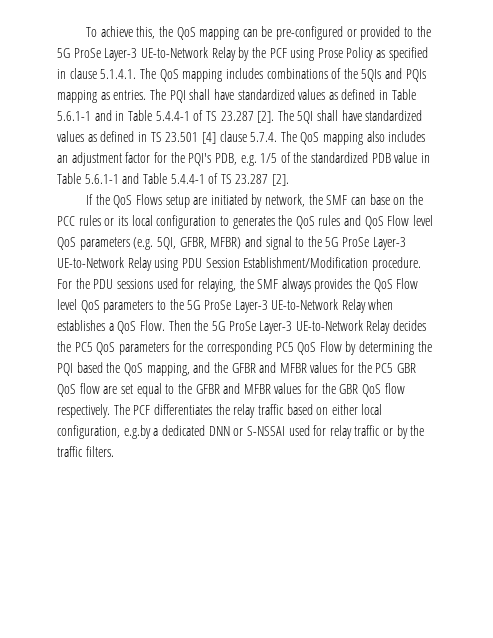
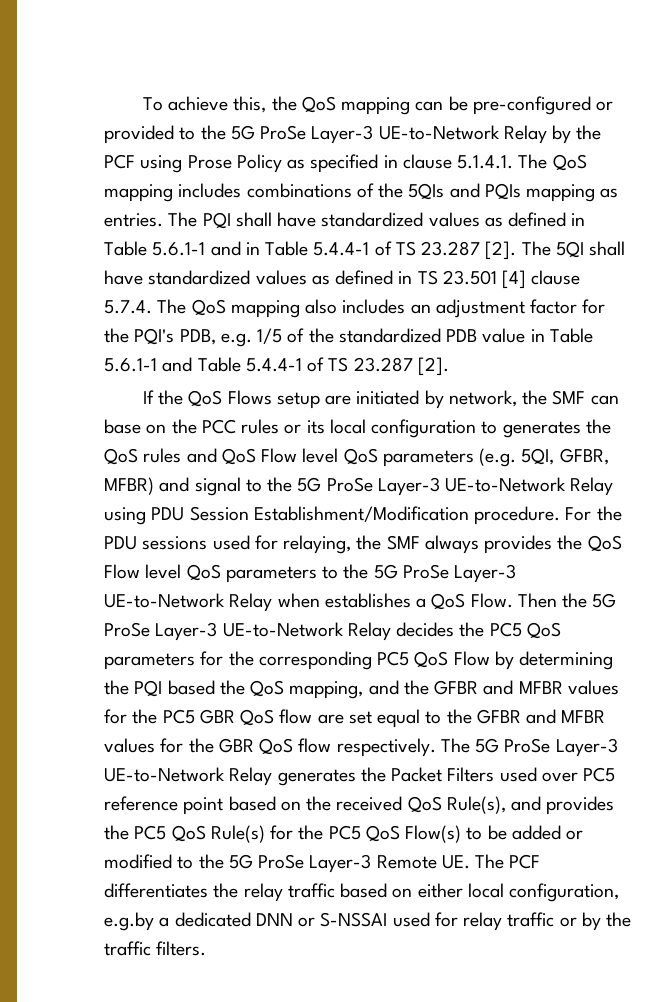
(130, 409) none -> [475,738,618,757] [104,767,616,786] [104,796,615,815] [104,825,584,843] [104,854,505,873] 5G ProSe Layer-3 UE-to-Network Relay generates the Packet Filters used over PC5 reference point based on the received QoS Rule(s), and provides the PC5 QoS Rule(s) for the PC5 QoS Flow(s) to be added or modified to the 5G ProSe Layer-3 Remote UE. The

